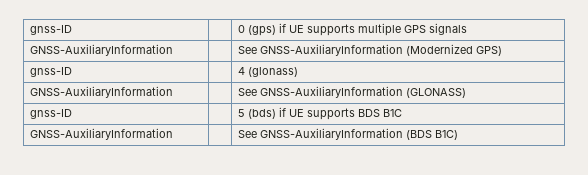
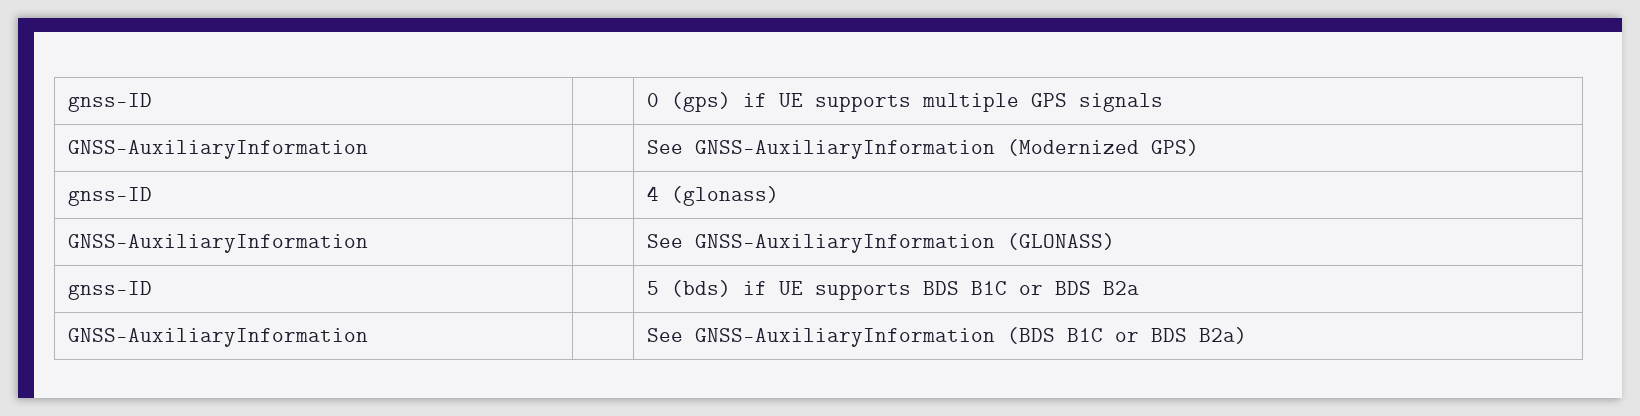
(402, 113) none -> [1019,281,1140,295] or BDS B2a
[434,130,458,140] B1C) -> [1067,327,1248,344] B1C or BDS B2a)

